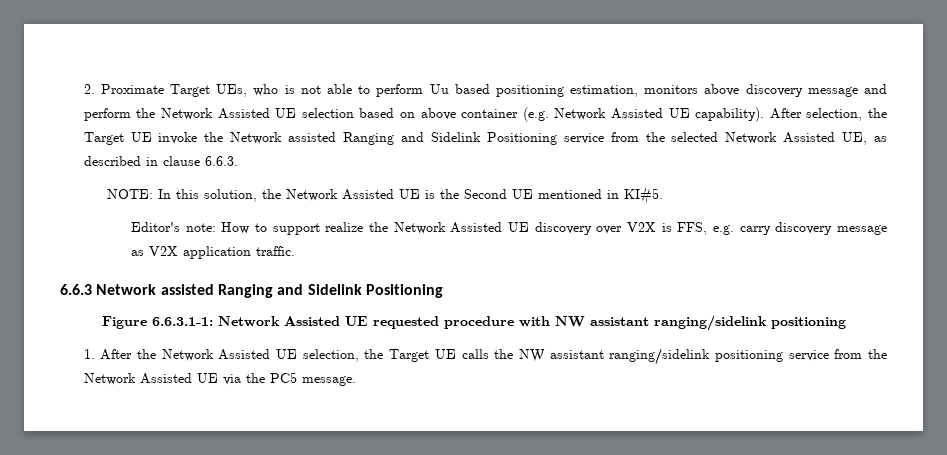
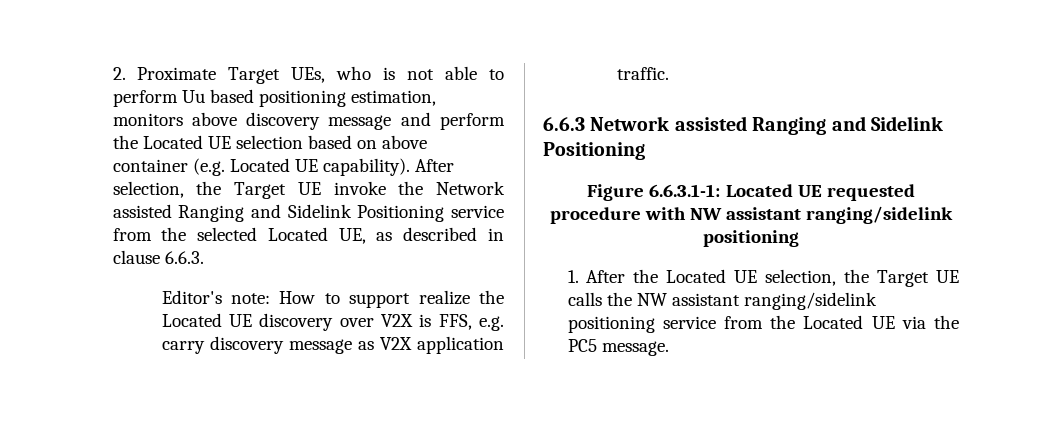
[160,108,270,120] Network Assisted -> [142,135,203,149] Located
[554,108,663,120] Network Assisted -> [229,158,290,172] Located
[725,132,836,144] Network Assisted -> [267,227,328,241] Located
[107,187,664,205] // NOTE: In this solution, the Network Assisted UE is the Second UE mentioned in KI#5. -> (204, 257) none
[393,222,503,234] Network Assisted -> [161,313,222,327] Located
[217,316,340,327] Network Assisted -> [725,184,793,197] Located
[161,349,271,361] Network Assisted -> [666,269,727,283] Located
[83,373,192,385] Network Assisted -> [803,315,864,329] Located

